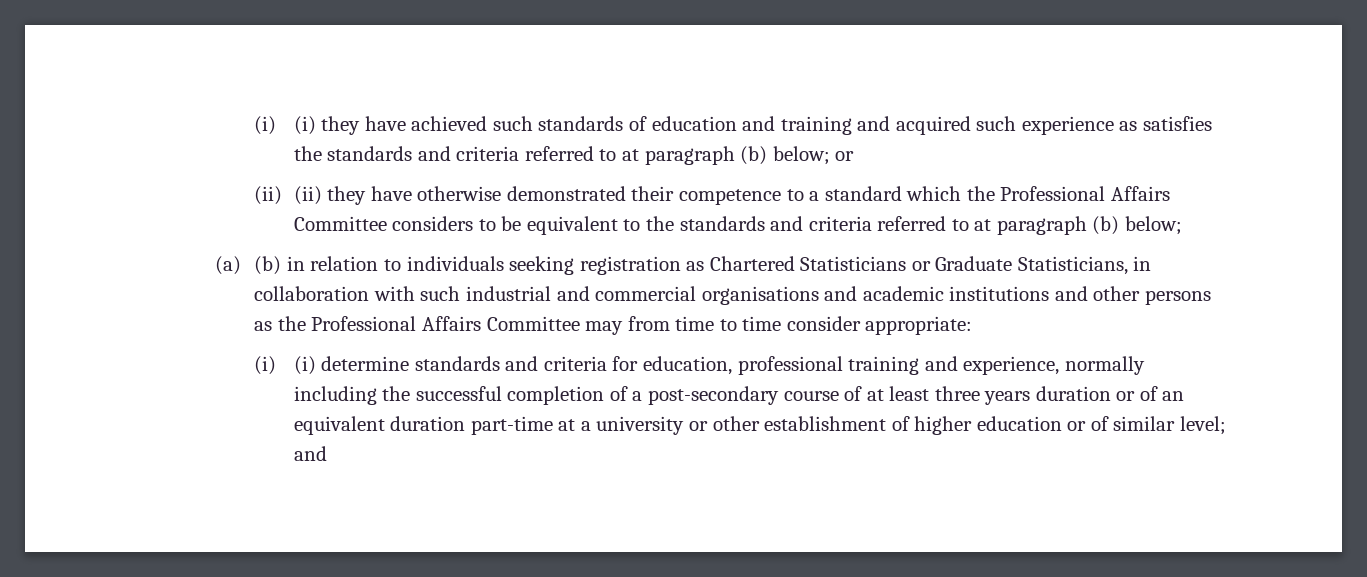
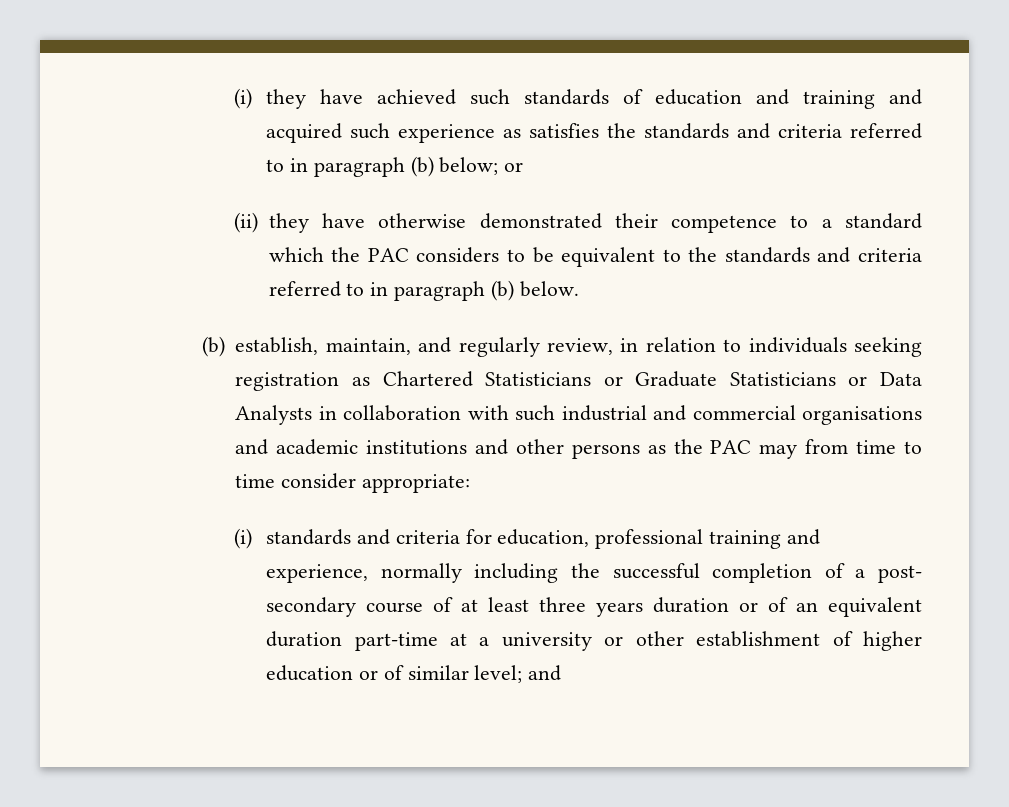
[254,116,316,135] (i) (i) -> [233,88,252,109] (i)
[622,149,640,161] at -> [290,158,309,172] in
[293,186,322,205] (ii) -> (258, 222) none
[1000,186,1170,201] [293,216,387,231] Professional Affairs Committee -> [367,248,409,262] PAC
[974,216,1182,235] [214,256,282,275] at paragraph (b) below; // (a) (b) -> [370,280,579,301] [201,336,613,357] in paragraph (b) below. // (b) establish, maintain, and regularly review,
[1017,256,1128,275] Statisticians, -> [729,372,922,386] [235,405,313,425] Statisticians or Data Analysts
[311,316,580,331] Professional Affairs Committee -> [710,440,752,454] PAC
[293,356,410,375] (i) determine -> (252, 538) none
[648,386,780,405] post-secondary -> [877,565,922,583] [266,597,357,617] post- secondary

